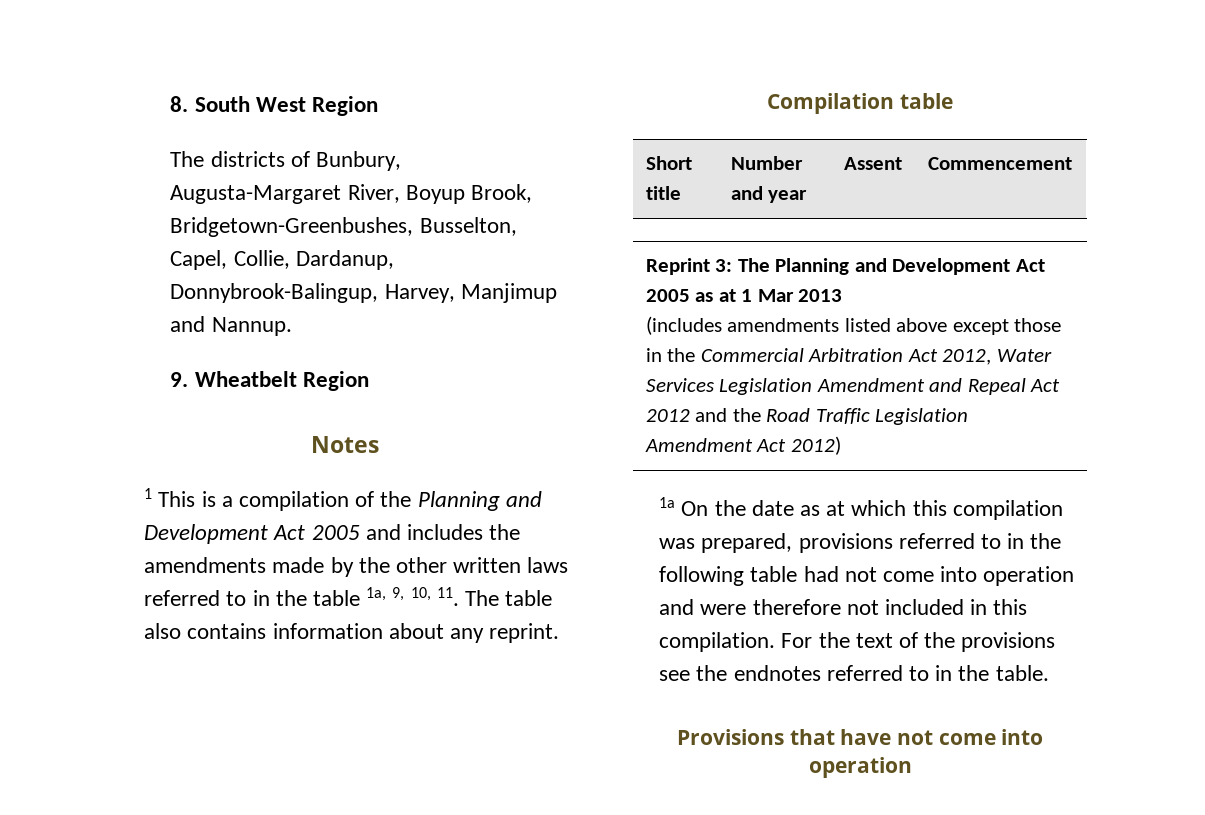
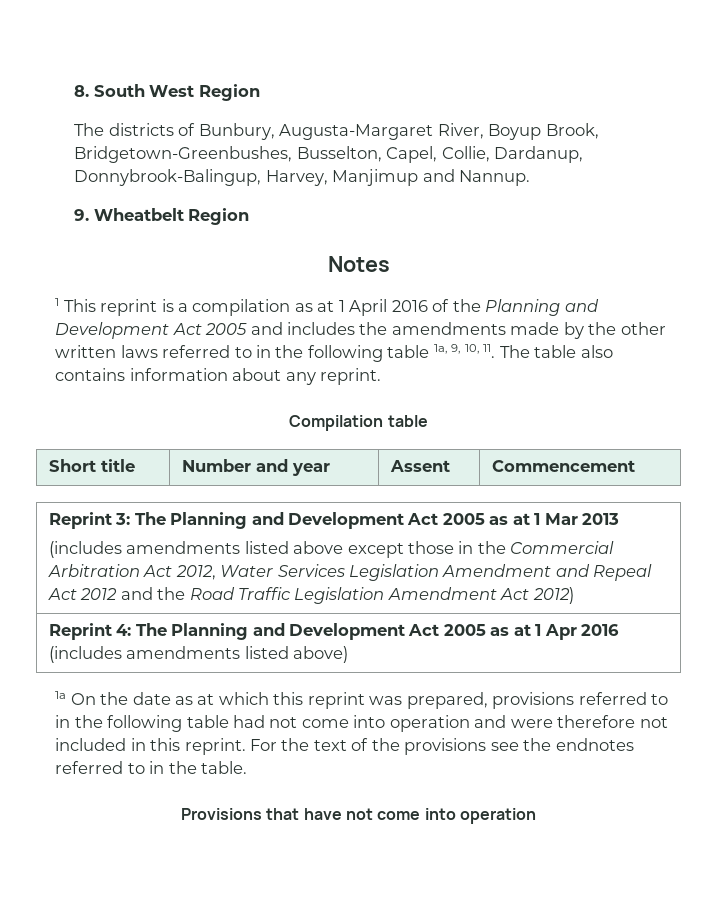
(196, 499) none -> [100,299,158,316] reprint
(349, 501) none -> [294,299,428,316] as at 1 April 2016
(307, 598) none -> [307,345,383,362] following
(841, 445) none -> [48,623,620,640] [48,646,349,663] // Reprint 4: The Planning and Development Act 2005 as at 1 Apr 2016 (includes amendments listed above)
[952,500,1063,520] compilation -> [307,692,365,709] reprint
[659,632,776,652] compilation. -> [184,738,246,755] reprint.

